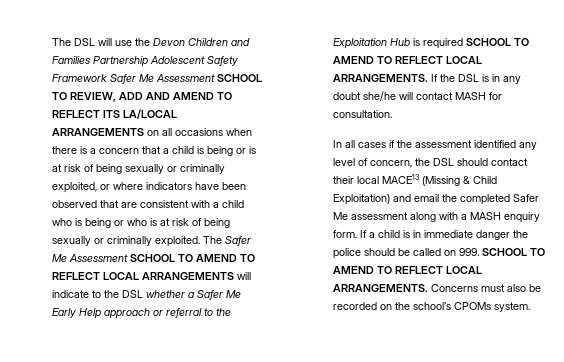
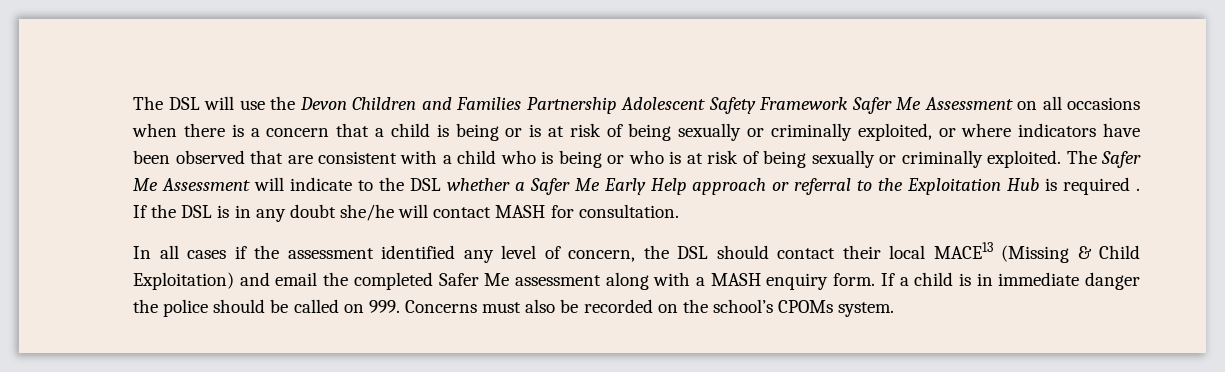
[217,74,263,82] [52,92,233,102] [52,109,178,119] [52,128,145,136] SCHOOL TO REVIEW, ADD AND AMEND TO REFLECT ITS LA/LOCAL ARRANGEMENTS -> (1013, 103) none
[130,254,256,262] [52,272,235,280] SCHOOL TO AMEND TO REFLECT LOCAL ARRANGEMENTS -> (251, 184) none
[466,38,530,46] [333,56,483,64] [333,74,429,82] SCHOOL TO AMEND TO REFLECT LOCAL ARRANGEMENTS. -> [1136,188,1141,191] .
[482,248,546,256] [333,266,483,274] [333,284,429,292] SCHOOL TO AMEND TO REFLECT LOCAL ARRANGEMENTS. -> (400, 306) none

